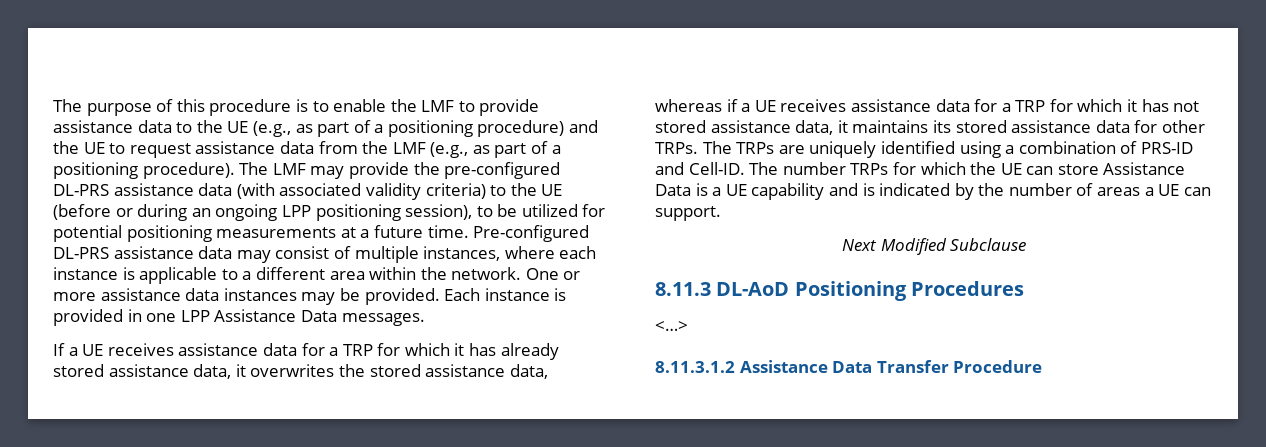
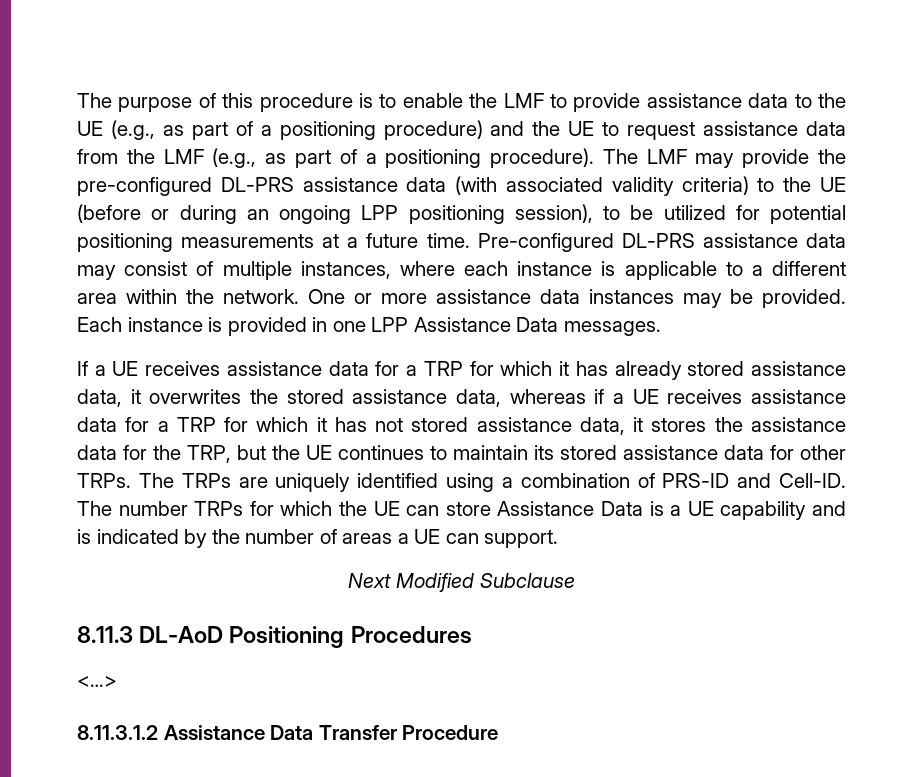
[852,120,929,133] maintains -> [651,417,846,432] [77,445,528,463] stores the assistance data for the TRP, but the UE continues to maintain

